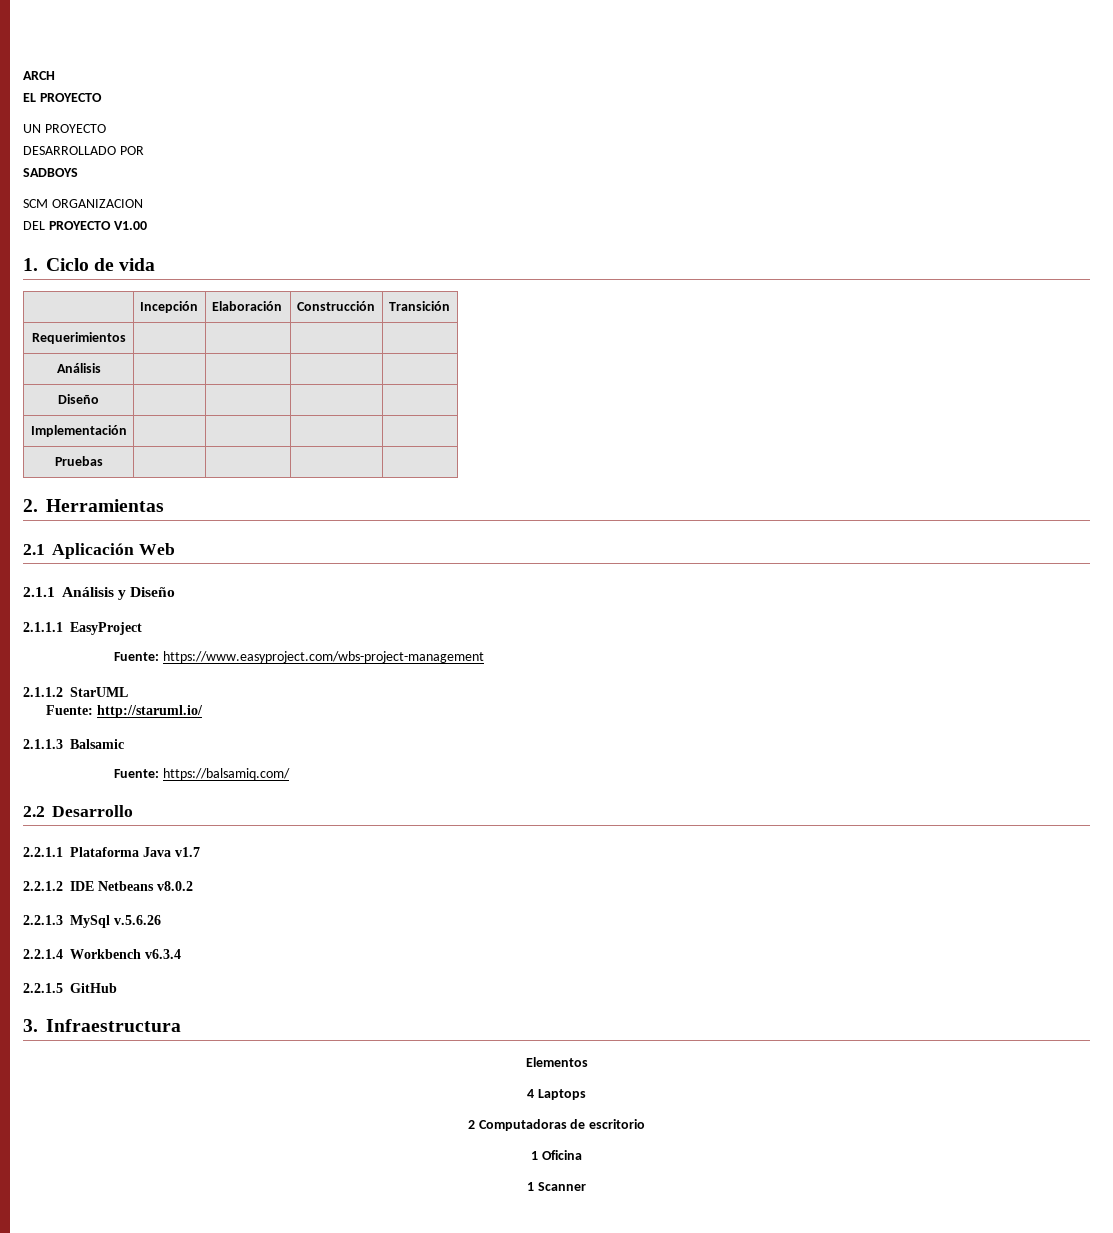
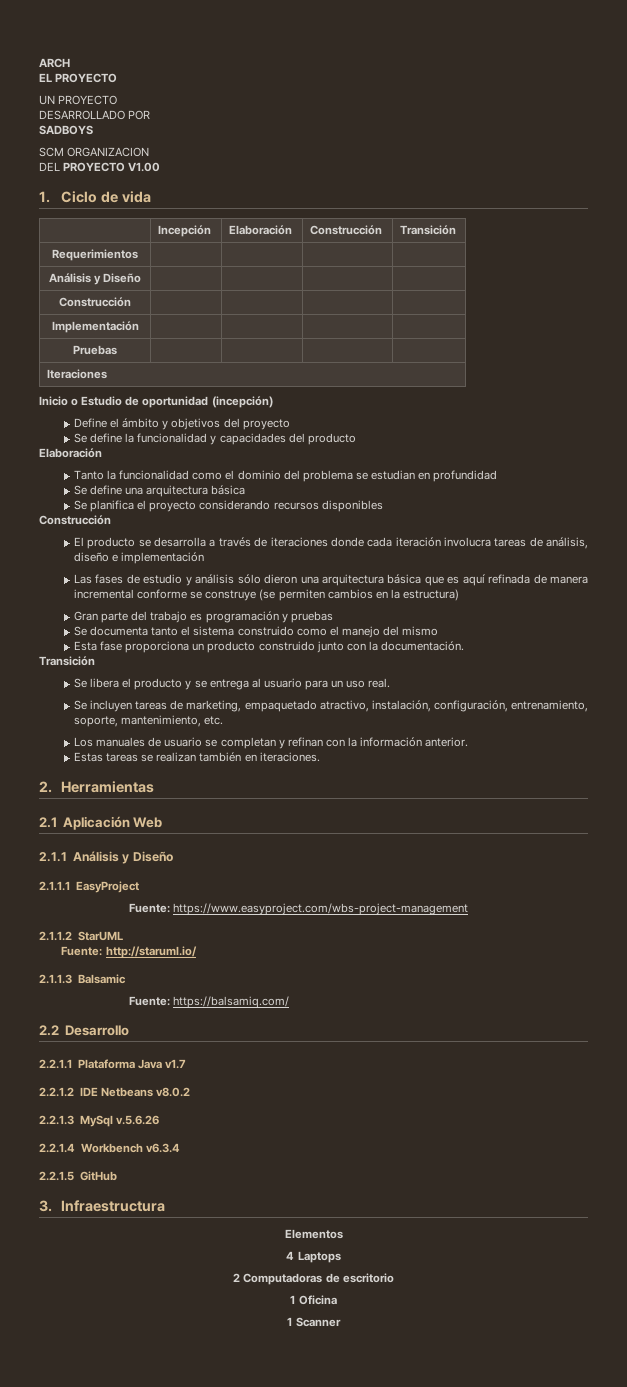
[58,394,99,404] | | | | // Diseño -> [94,273,142,285] [59,297,131,307] y Diseño | | | | // Construcción
(103, 461) none -> [47,369,108,379] [39,396,273,408] [74,418,290,430] [74,433,356,445] [39,448,102,458] [74,470,498,482] [74,485,246,497] [74,500,383,512] [39,515,111,525] [74,537,589,549] [74,552,205,564] [74,574,588,586] [74,589,459,601] [74,611,333,623] [74,626,439,638] [74,641,464,653] [39,656,95,666] [74,678,391,690] [74,700,588,712] [74,715,224,727] [74,737,469,749] [74,752,320,762] // Iteraciones // Inicio o Estudio de oportunidad (incepción) // Define el ámbito y objetivos del proyecto // Se define la funcionalidad y capacidades del producto // Elaboración // Tanto la funcionalidad como el dominio del problema se estudian en profundidad // Se define una arquitectura básica // Se planifica el proyecto considerando recursos disponibles // Construcción // El producto se desarrolla a través de iteraciones donde cada iteración involucra tareas de análisis, diseño e implementación // Las fases de estudio y análisis sólo dieron una arquitectura básica que es aquí refinada de manera incremental conforme se construye (se permiten cambios en la estructura) // Gran parte del trabajo es programación y pruebas // Se documenta tanto el sistema construido como el manejo del mismo // Esta fase proporciona un producto construido junto con la documentación. // Transición // Se libera el producto y se entrega al usuario para un uso real. // Se incluyen tareas de marketing, empaquetado atractivo, instalación, configuración, entrenamiento, soporte, mantenimiento, etc. // Los manuales de usuario se completan y refinan con la información anterior. // Estas tareas se realizan también en iteraciones.

